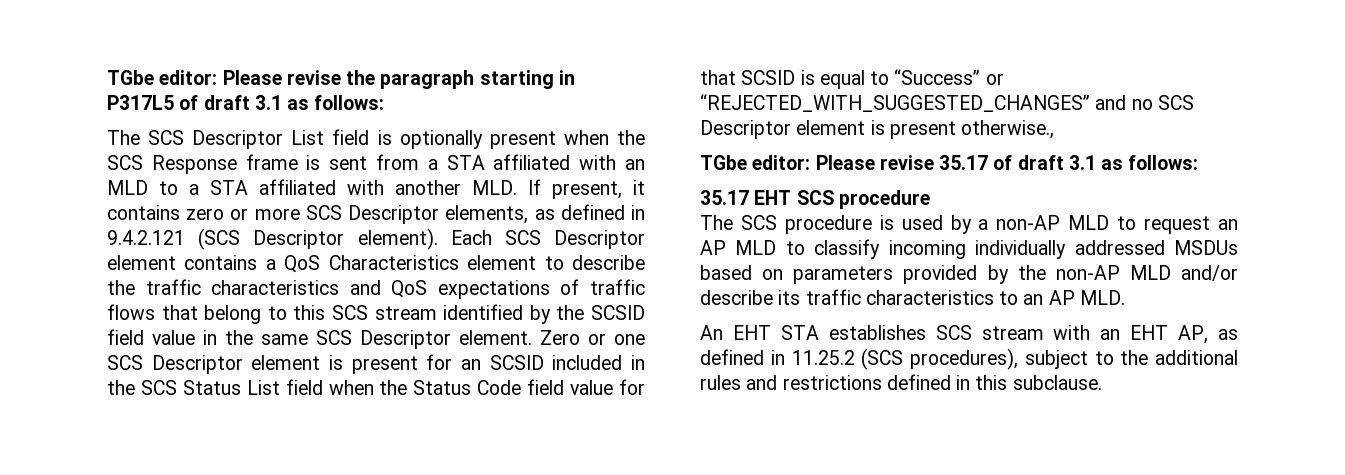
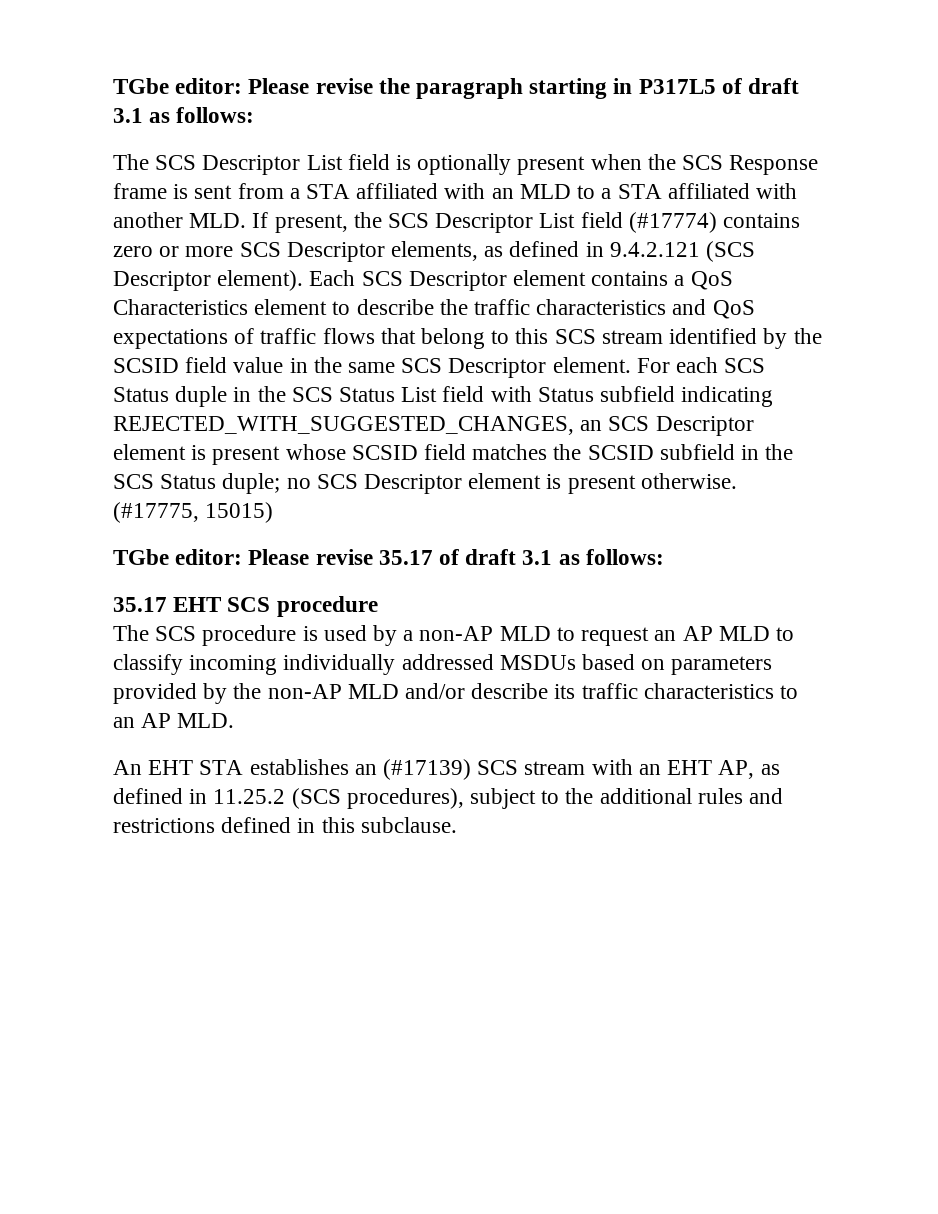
[633,180,645,195] it -> [353,212,717,233] the SCS Descriptor List field (#17774)
[540,330,645,345] [107,354,623,374] Zero or one SCS Descriptor element is present for an SCSID included -> [636,357,766,373] [113,386,228,407] For each SCS Status duple
[328,379,646,395] [700,69,1004,89] [700,94,1127,112] when the Status Code field value for that SCSID is equal to “Success” or “REJECTED_WITH_SUGGESTED_CHANGES” and -> [490,386,774,407] [113,416,754,436] [113,444,794,465] [113,473,281,494] with Status subfield indicating REJECTED_WITH_SUGGESTED_CHANGES, an SCS Descriptor element is present whose SCSID field matches the SCSID subfield in the SCS Status duple;
[961,120,1055,139] otherwise., -> [640,473,737,489] [113,502,274,523] otherwise. (#17775, 15015)
(926, 332) none -> [354,759,472,780] an (#17139)

